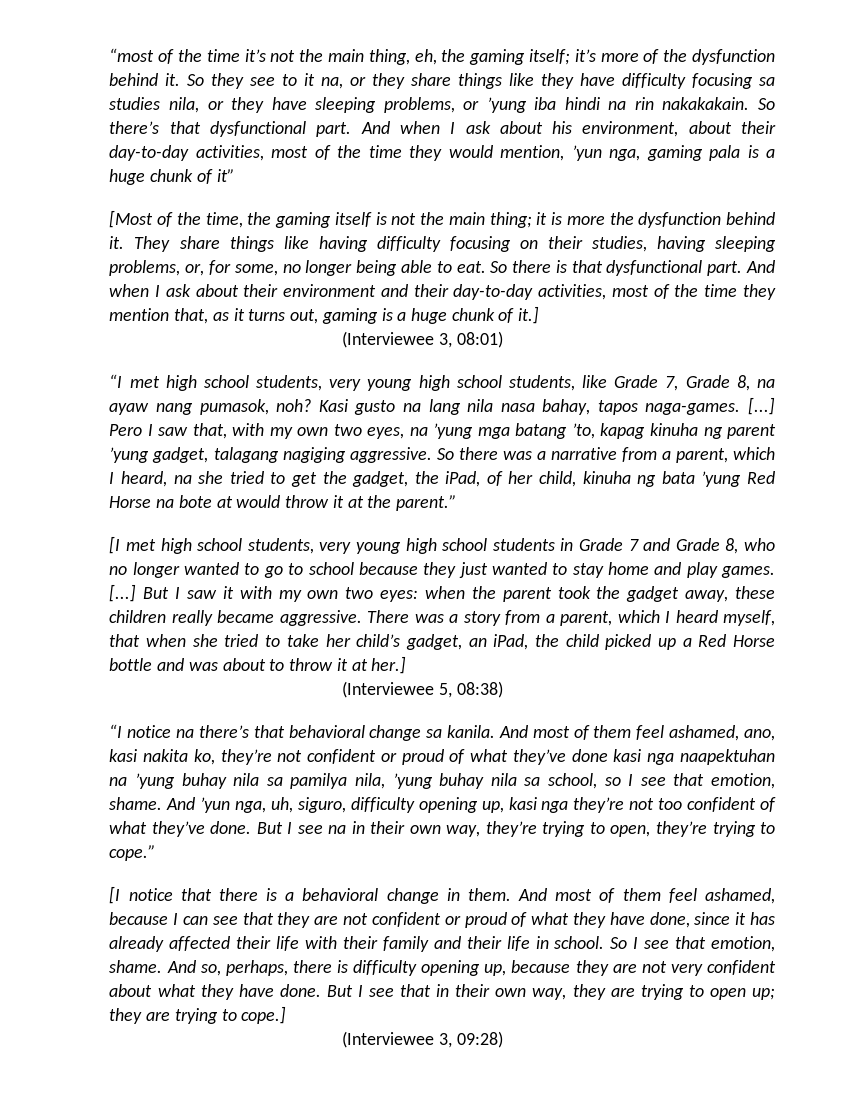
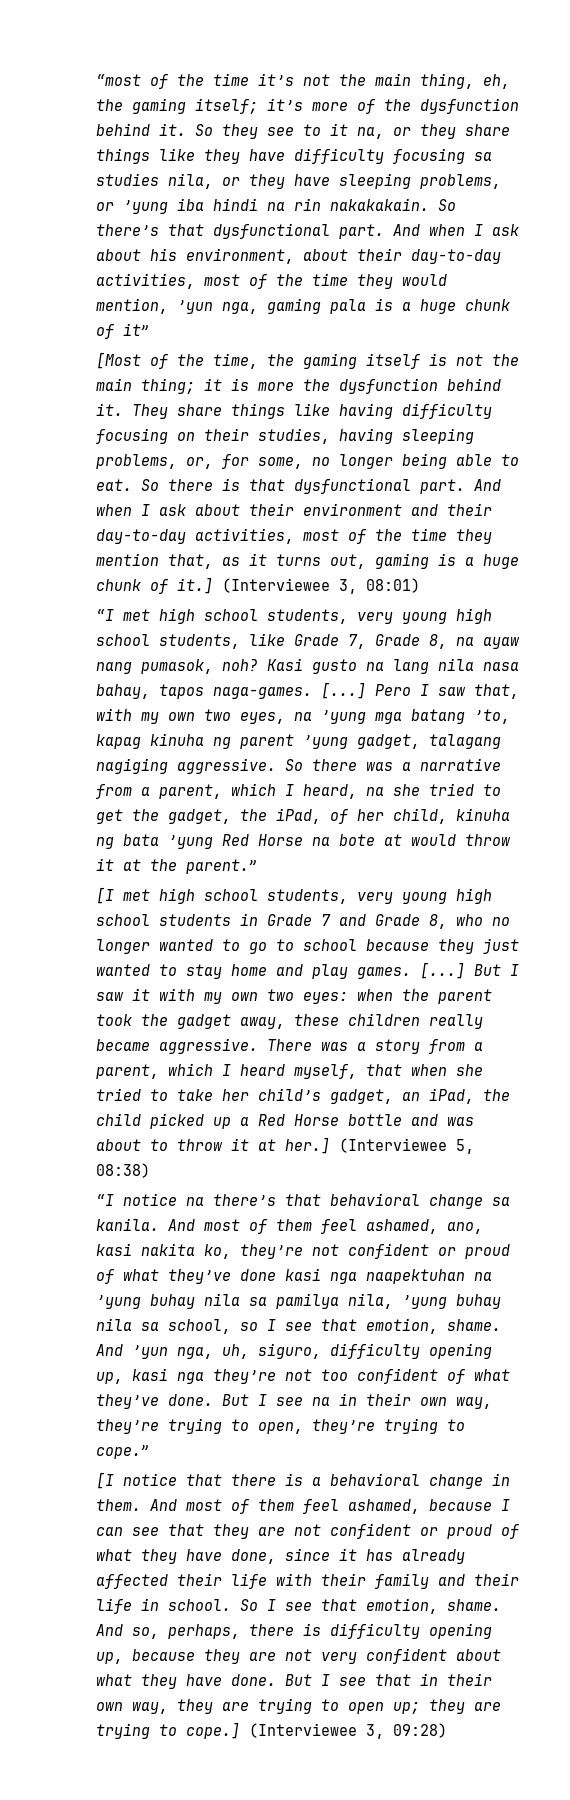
(540, 315) // -> (214, 585) none
(407, 665) // -> (331, 1145) none
(287, 1015) // -> (241, 1730) none

